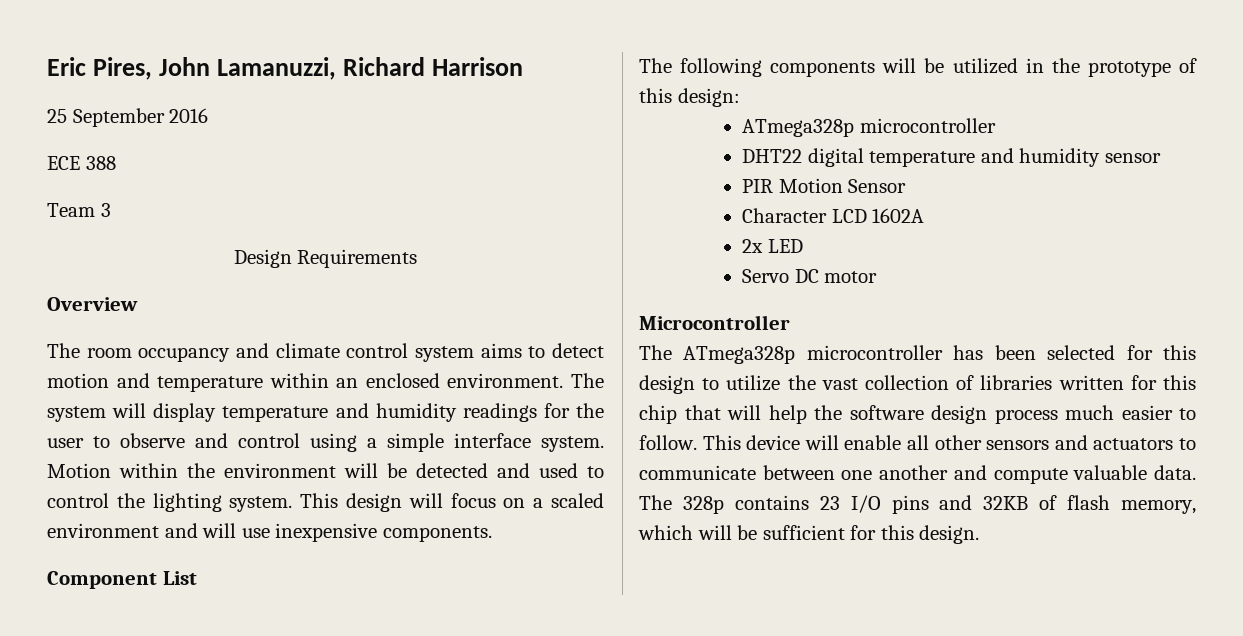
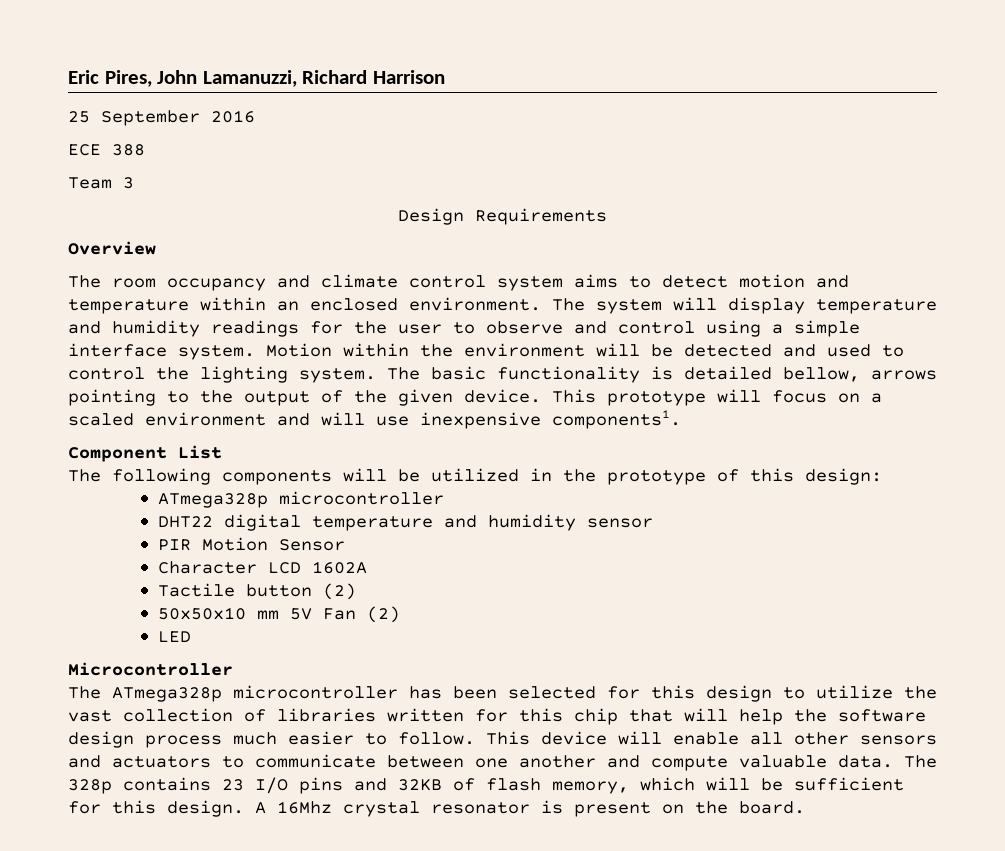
[300,493,403,512] This design -> [387,366,937,383] [68,389,706,406] The basic functionality is detailed bellow, arrows pointing to the output of the given device. This prototype
[382,526,492,542] components. -> [552,410,681,429] components1.
[742,239,803,253] [742,269,878,283] 2x LED // Servo DC motor -> [157,583,356,600] [157,606,400,623] [157,631,191,642] Tactile button (2) // 50x50x10 mm 5V Fan (2) // LED
(980, 534) none -> [255,800,805,817] A 16Mhz crystal resonator is present on the board.

